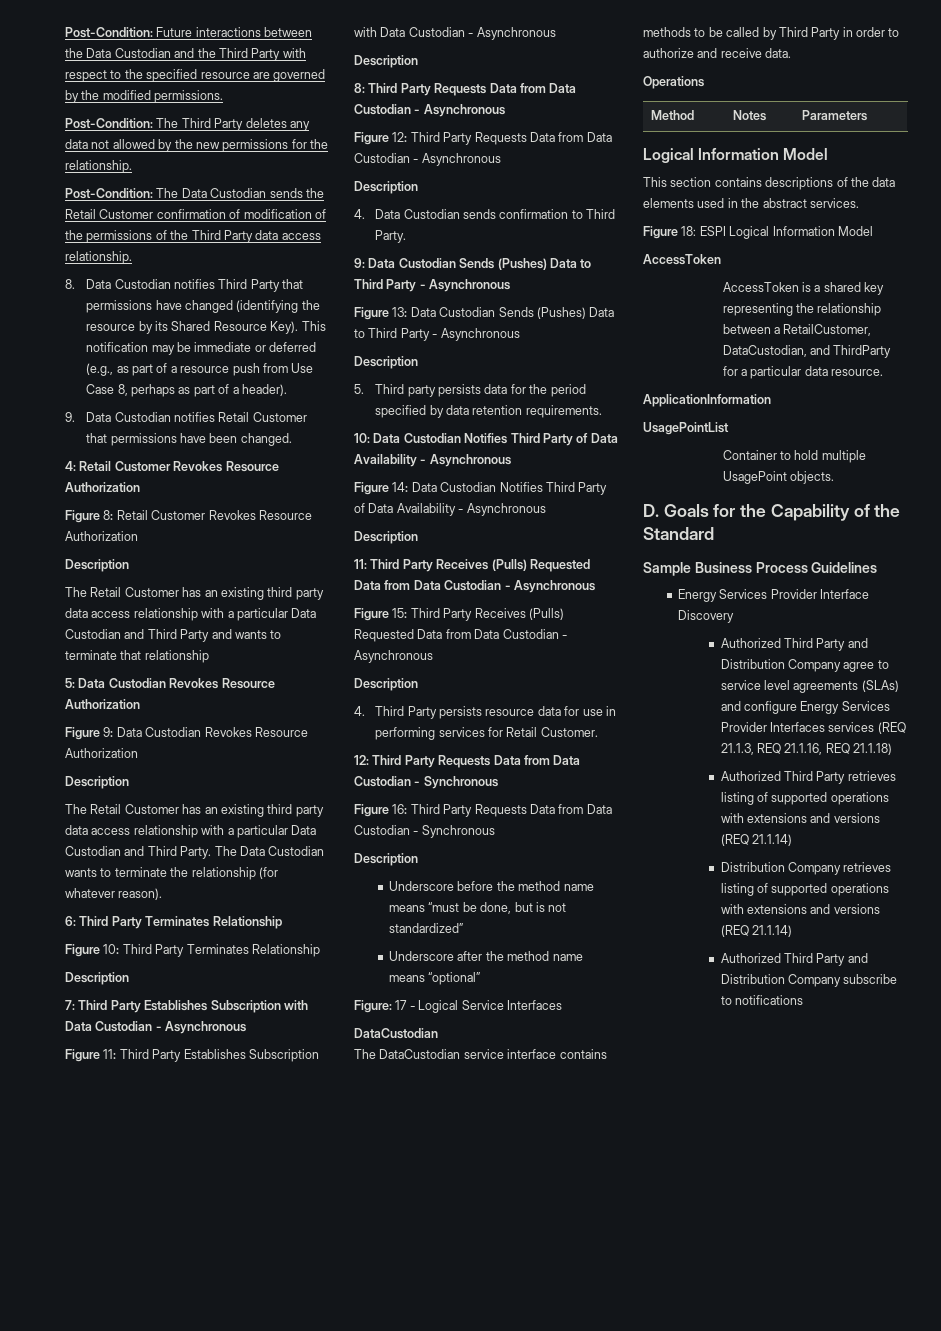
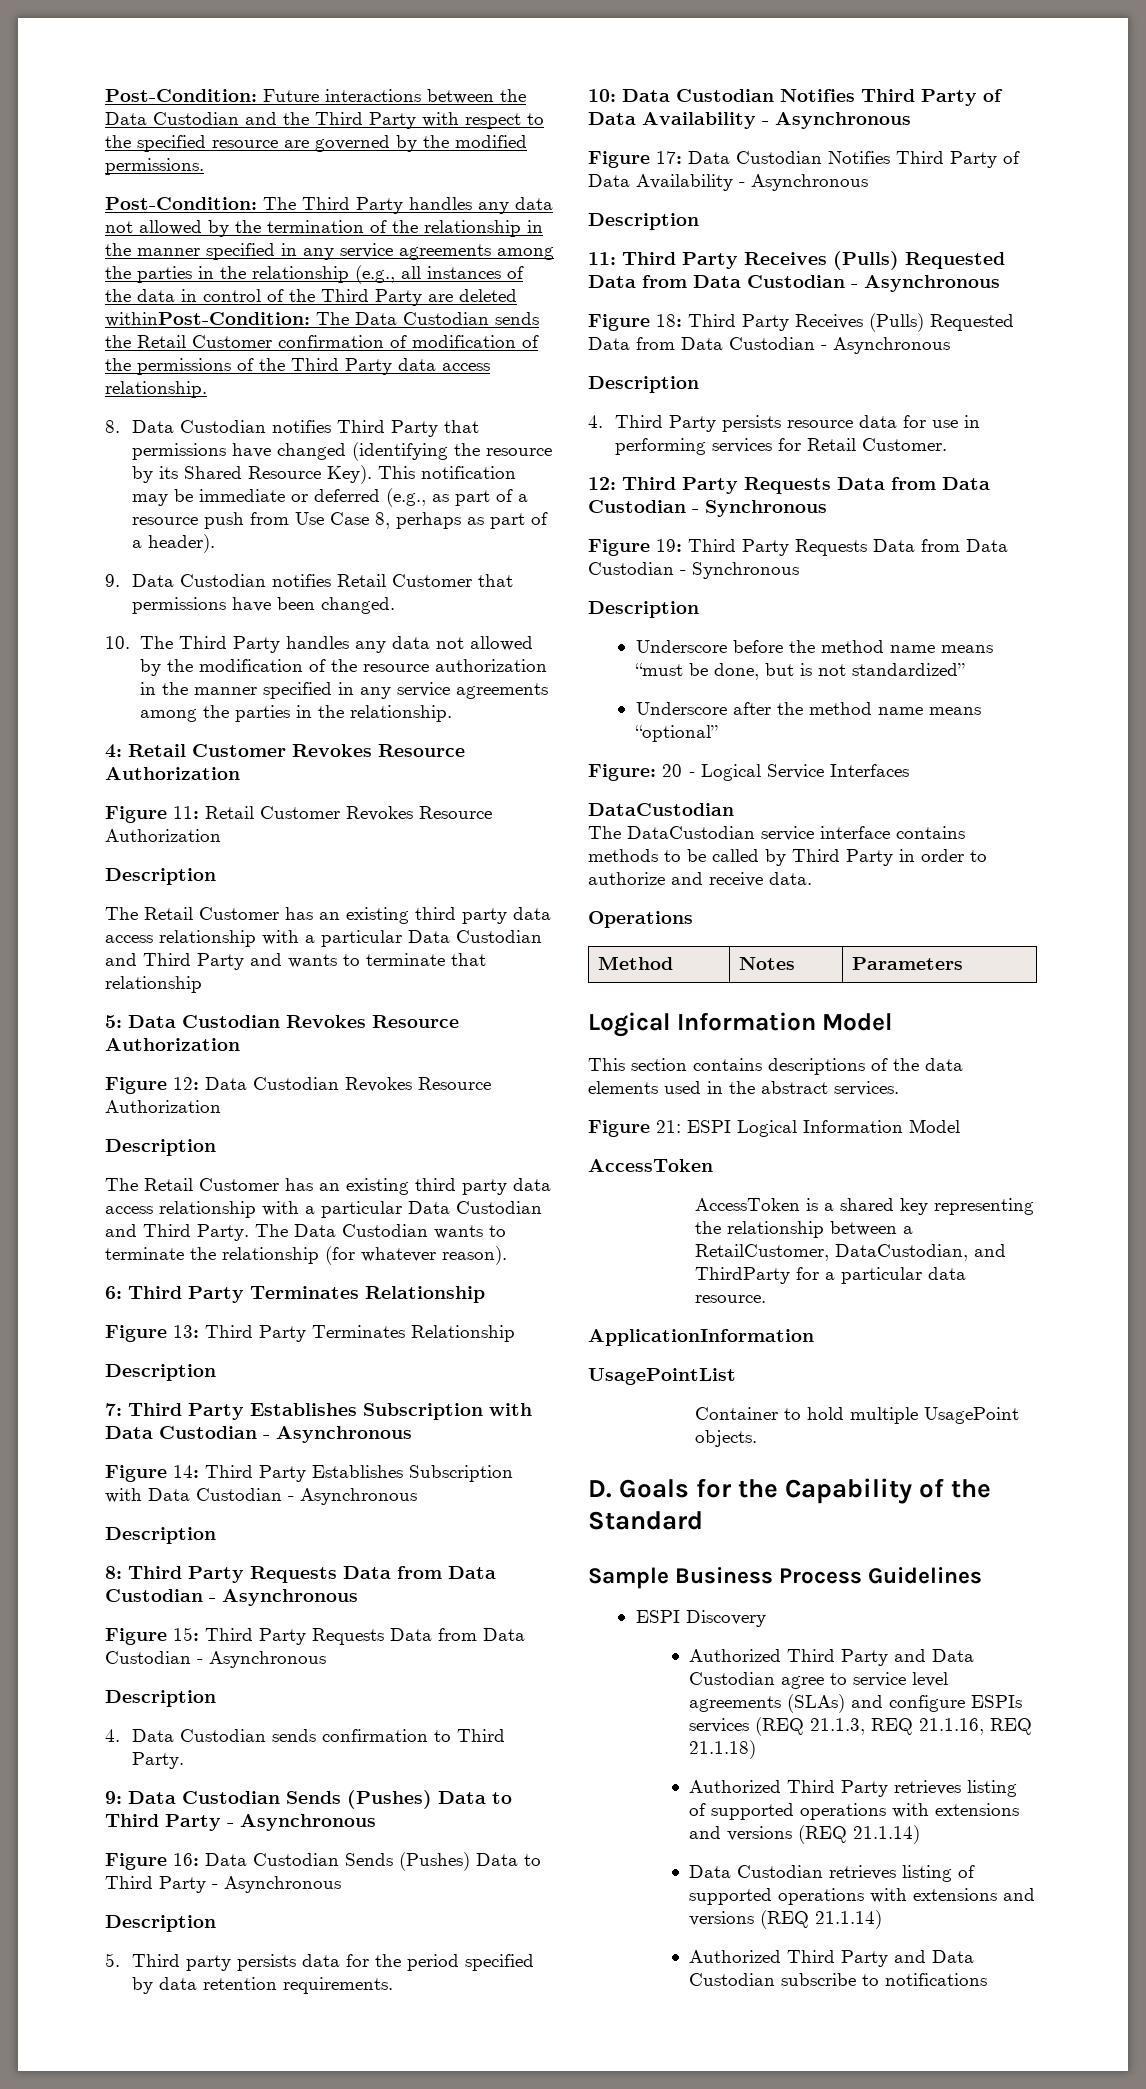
[245,118,310,131] [65,139,328,152] [65,160,132,173] [65,188,153,199] deletes any data not allowed by the new permissions for the relationship. // Post-Condition: -> [409,197,553,214] [105,220,543,237] [105,243,554,260] [105,265,524,284] [105,289,517,306] [105,312,310,327] handles any data not allowed by the termination of the relationship in the manner specified in any service agreements among the parties in the relationship (e.g., all instances of the data in control of the Third Party are deleted withinPost-Condition:
(292, 439) none -> [105,636,533,653] [139,659,547,676] [139,682,548,699] [139,705,452,722] // 10. The Third Party handles any data not allowed by the modification of the resource authorization in the manner specified in any service agreements among the parties in the relationship.
[103,510,114,520] 8: -> [173,806,199,819] 11:
[103,727,114,737] 9: -> [173,1077,199,1090] 12:
[103,944,120,954] 10: -> [173,1325,199,1338] 13:
[103,1049,117,1059] 11: -> [173,1465,199,1478] 14:
[392,132,408,142] 12: -> [173,1627,199,1641] 15:
[392,307,408,317] 13: -> [173,1853,199,1866] 16:
[392,482,409,492] 14: -> [656,151,682,164] 17:
[392,608,408,618] 15: -> [656,314,682,327] 18:
[392,804,408,814] 16: -> [656,539,682,552] 19:
[395,1000,408,1010] 17 -> [662,764,682,777] 20
[681,226,697,236] 18: -> [656,1120,681,1133] 21:
[678,589,870,602] Energy Services Provider Interface -> [635,1610,680,1623] ESPI
[720,659,842,672] Distribution Company -> [931,1649,974,1662] [688,1672,775,1685] Data Custodian
[800,701,890,714] [720,722,826,732] Energy Services Provider Interfaces -> [970,1695,1022,1708] ESPIs
[720,862,842,875] Distribution Company -> [688,1865,823,1878] Data Custodian
[720,974,842,987] Distribution Company -> [931,1950,974,1963] [688,1973,775,1986] Data Custodian

